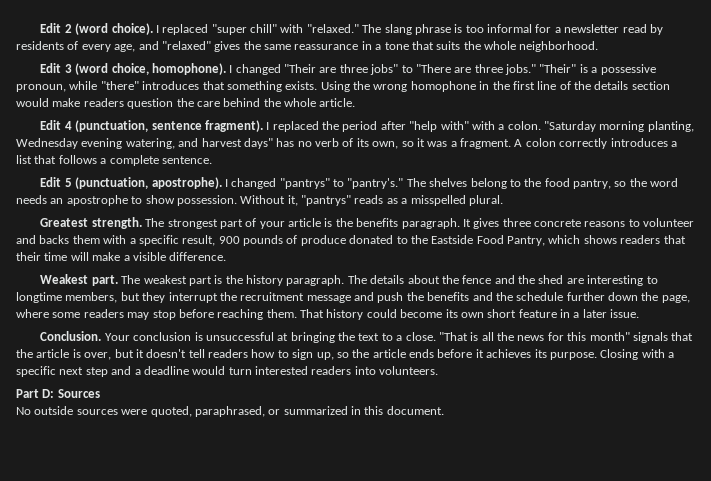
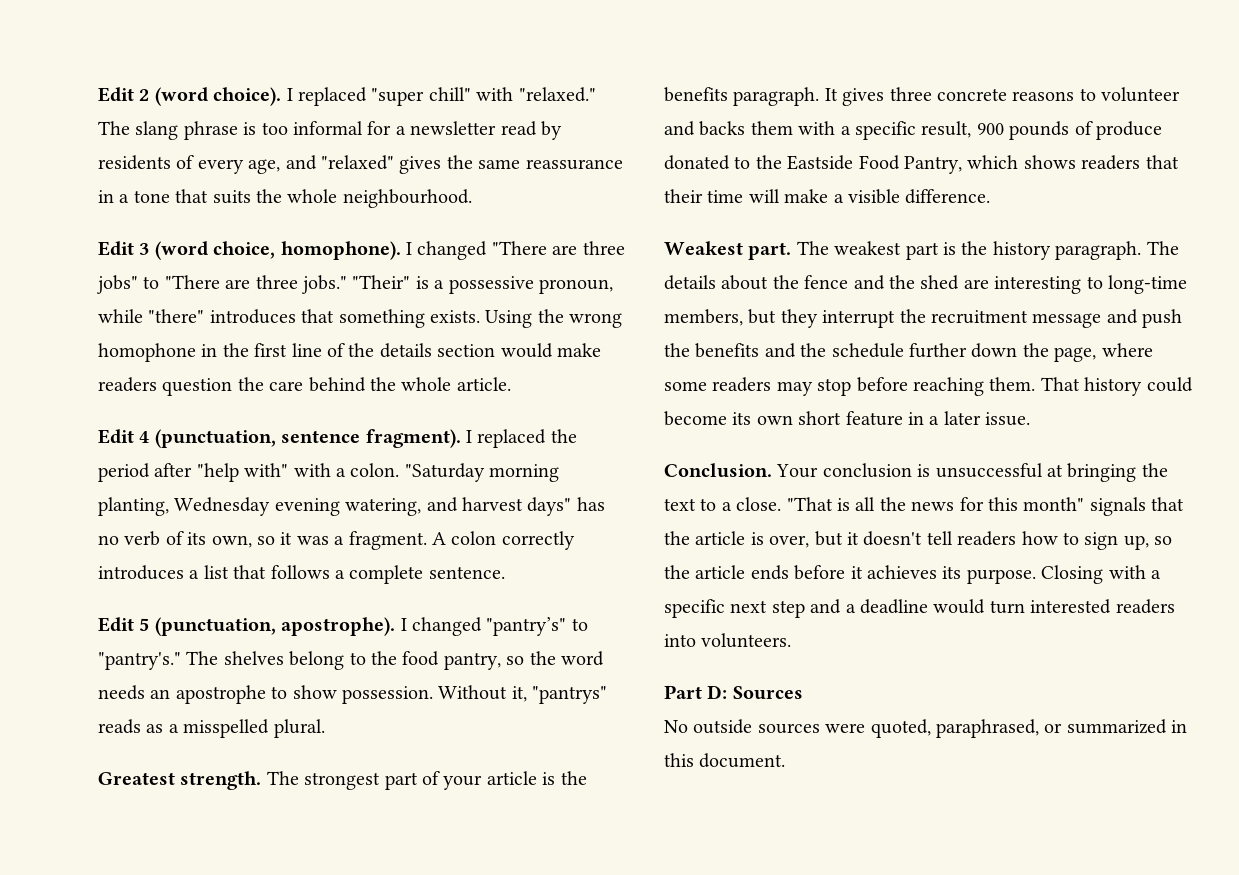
[519,41,599,52] neighborhood. -> [342,189,472,208] neighbourhood.
[284,64,317,73] "Their -> [491,241,547,255] "There
[279,178,330,189] "pantrys" -> [486,617,567,636] "pantry’s"
[16,292,62,303] longtime -> [1108,275,1187,294] long-time

